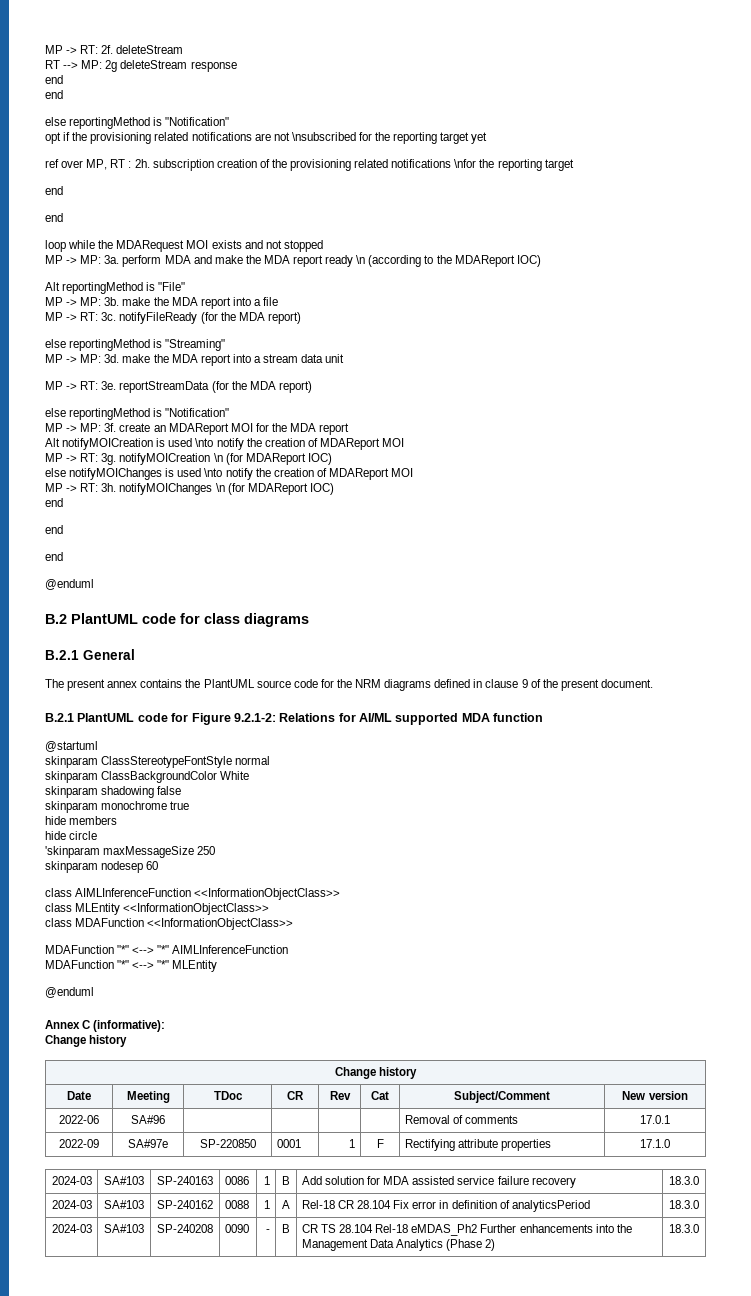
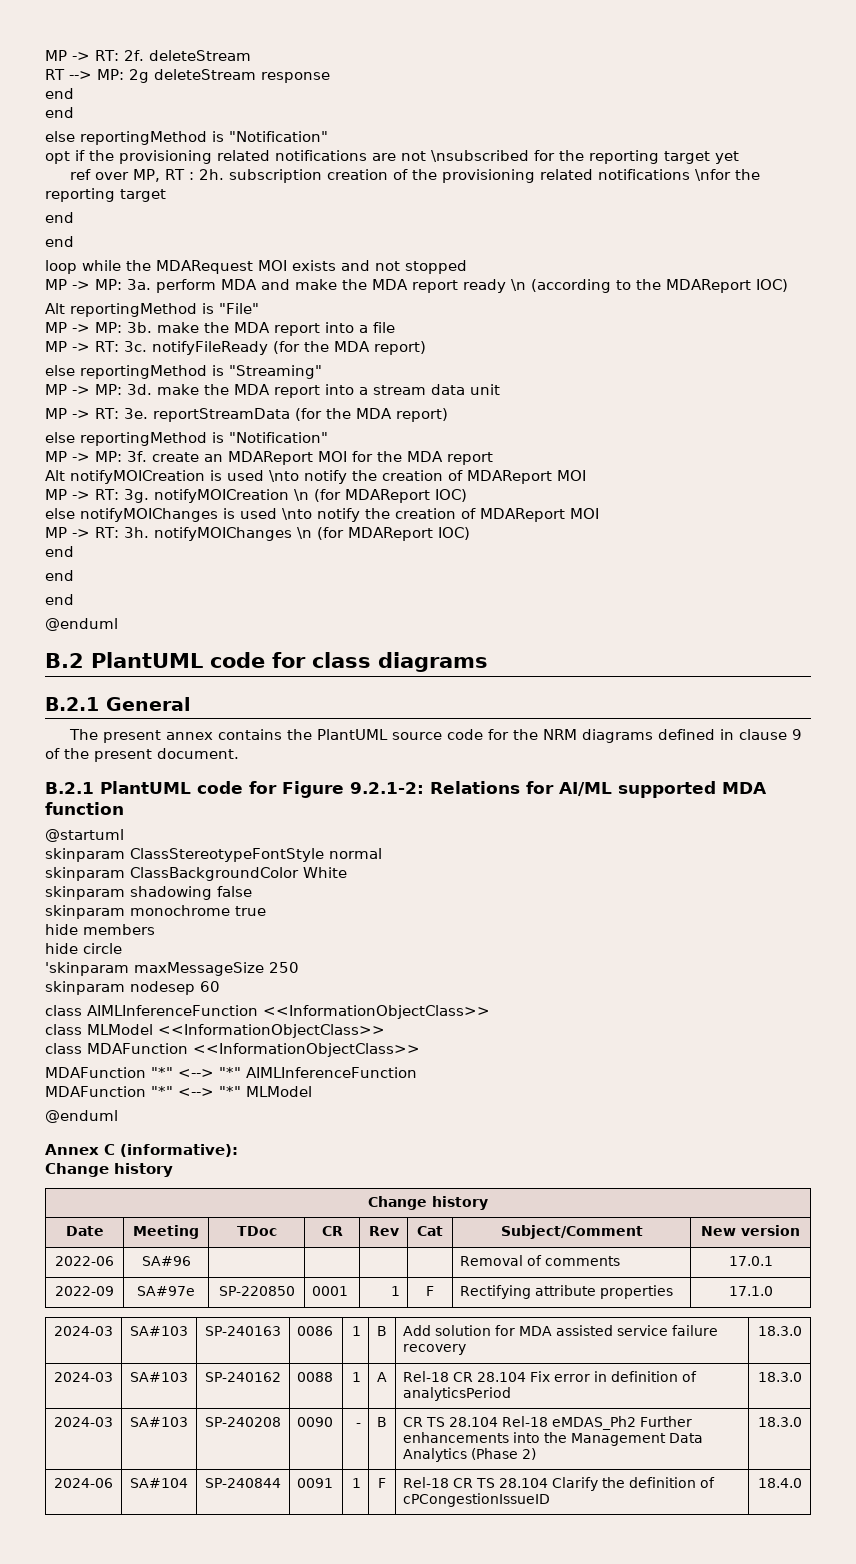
[75,903,121,915] MLEntity -> [87,1024,153,1035] MLModel
[172,960,218,972] MLEntity -> [246,1086,312,1097] MLModel
(699, 1228) none -> [54,1478,113,1488] [130,1478,188,1488] [205,1478,281,1488] [297,1478,334,1488] [351,1478,361,1488] [378,1478,386,1488] [403,1477,716,1491] [403,1493,551,1507] [757,1478,802,1488] // 2024-06 | SA#104 | SP-240844 | 0091 | 1 | F | Rel-18 CR TS 28.104 Clarify the definition of cPCongestionIssueID | 18.4.0

